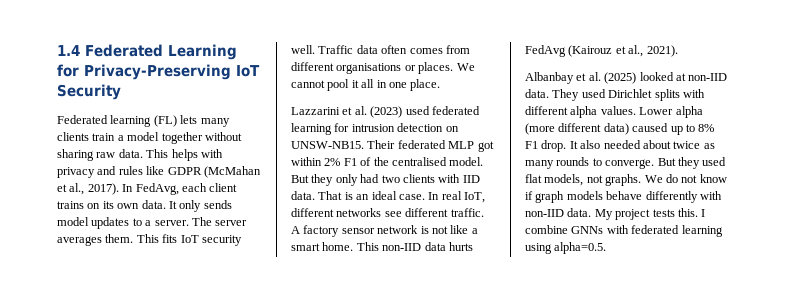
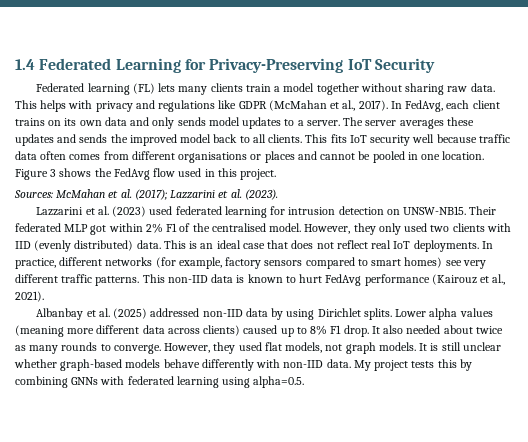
[118,166,143,175] rules -> [158,100,216,112] regulations
[141,200,177,209] data. It -> [104,117,150,126] data and
[105,234,134,243] them. -> [446,117,474,126] [15,134,303,146] these updates and sends the improved model back to all clients.
[291,45,354,54] well. Traffic -> [412,134,510,143] well because traffic
[418,62,475,74] [291,79,441,91] places. We cannot pool it all in one place. -> [264,151,485,163] [15,168,277,180] [14,189,278,200] places and cannot be pooled in one location. Figure 3 shows the FedAvg flow used in this project. // Sources: McMahan et al. (2017); Lazzarini et al. (2023).
[291,175,309,183] But -> [304,224,351,234] However,
[360,174,380,183] had -> [404,223,428,232] used
[291,191,485,203] [291,208,484,217] [291,225,478,237] [291,242,473,251] [525,45,566,57] data. That is an ideal case. In real IoT, different networks see different traffic. A factory sensor network is not like a smart home. This non-IID data hurts FedAvg -> [34,240,493,252] [15,257,486,269] [15,274,430,286] (evenly distributed) data. This is an ideal case that does not reflect real IoT deployments. In practice, different networks (for example, factory sensors compared to smart homes) see very different traffic patterns. This non-IID data is known to hurt FedAvg performance
[639,72,728,81] [525,89,705,101] [525,106,703,118] [525,123,629,135] looked at non-IID data. They used Dirichlet splits with different alpha values. Lower alpha (more different data) -> [150,308,493,320] [15,325,241,337] addressed non-IID data by using Dirichlet splits. Lower alpha values (meaning more different data across clients)
[657,158,676,166] But -> [164,343,211,353] However,
[605,174,727,186] [525,191,565,203] graphs. We do not know if graph -> [345,342,501,354] [14,359,123,371] graph models. It is still unclear whether graph-based
[677,208,706,217] [525,225,568,234] this. I combine -> [437,359,472,371] [15,376,68,388] this by combining

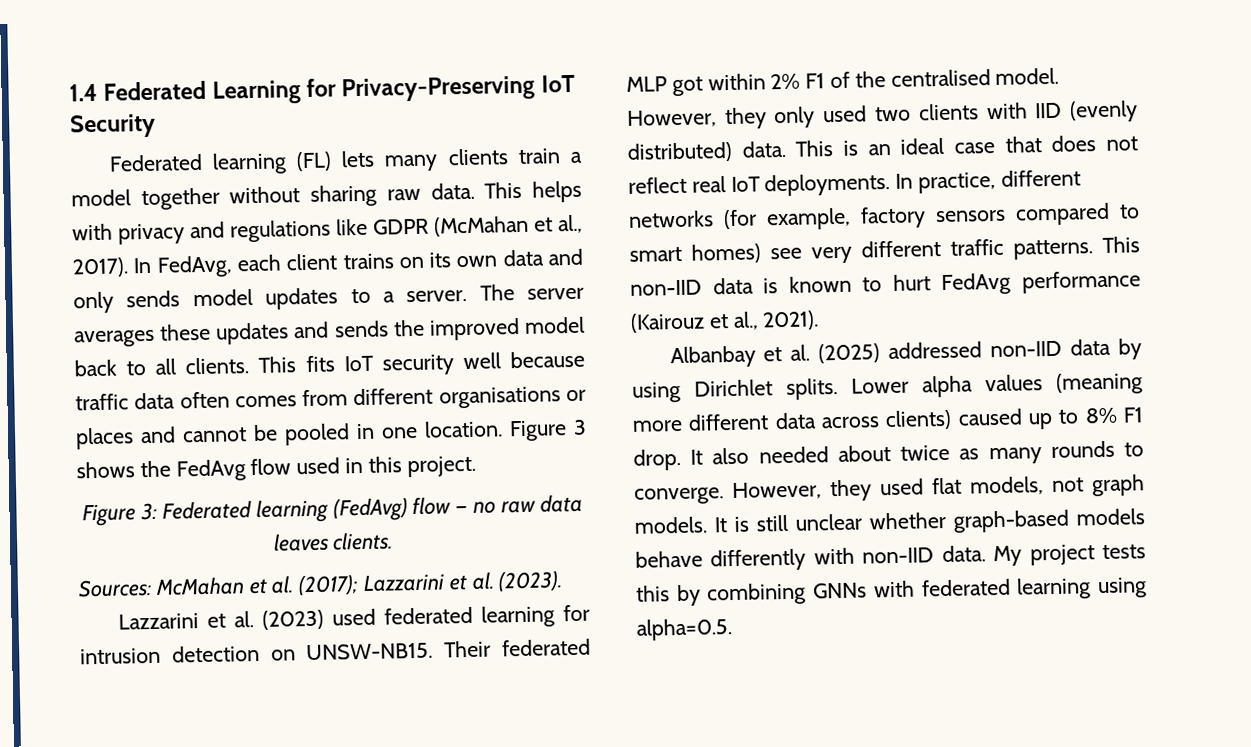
(277, 174) none -> [82,493,583,527] [272,531,394,552] // Figure 3: Federated learning (FedAvg) flow — no raw data leaves clients.

